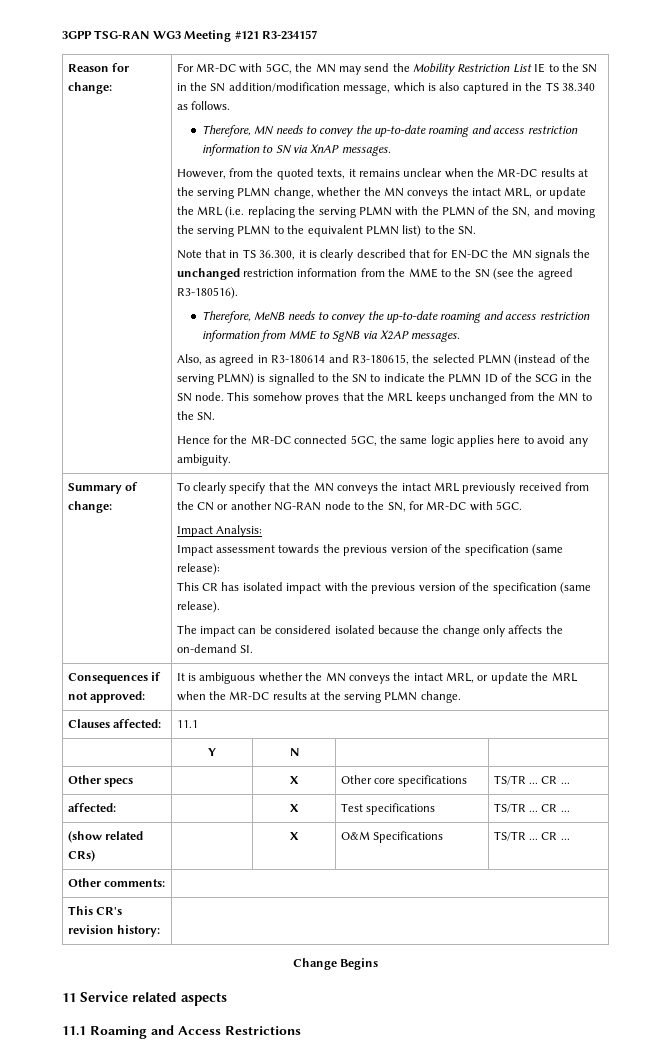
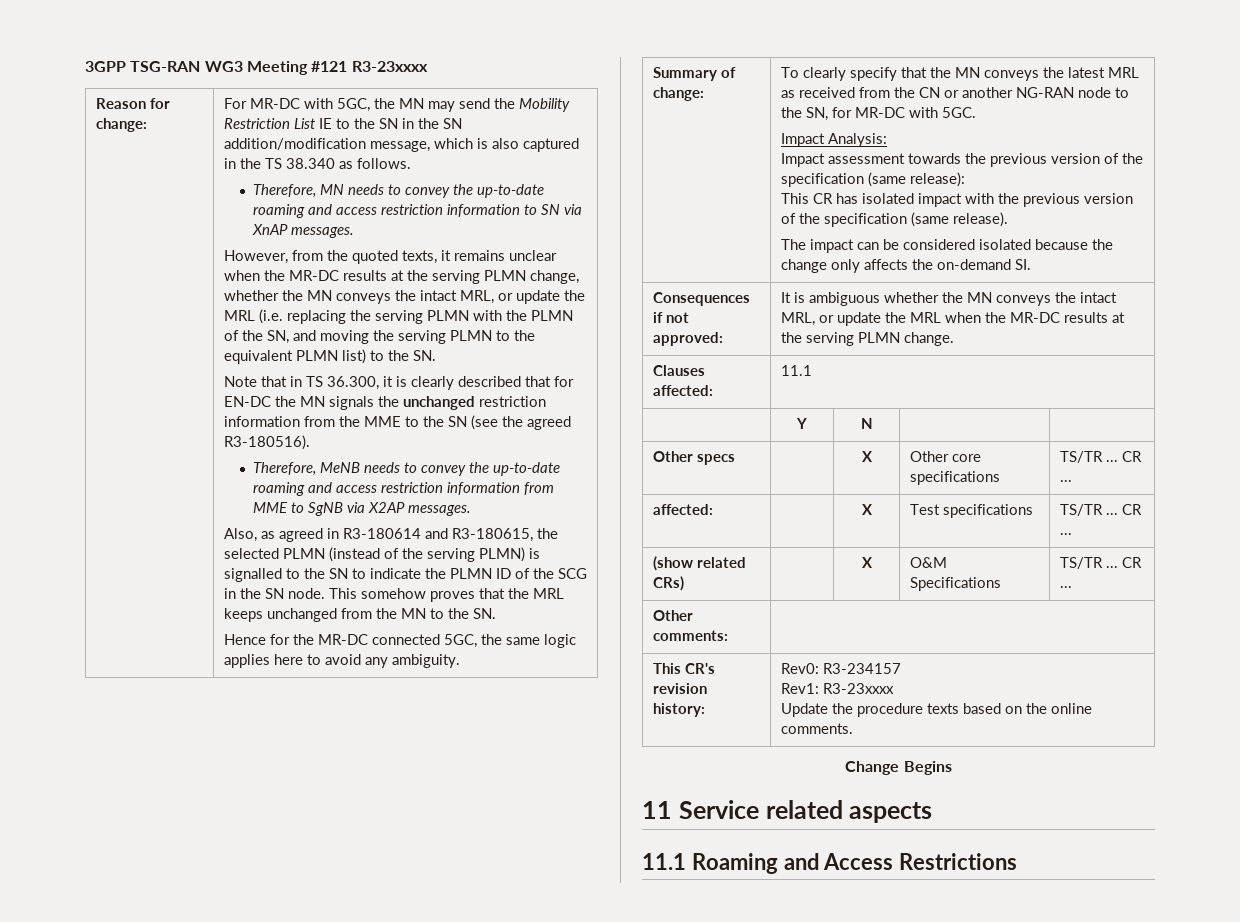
[261,30,317,40] R3-234157 -> [351,61,428,72] R3-23xxxx
[401,482,516,494] intact MRL previously -> [1067,67,1139,78] [780,90,795,98] latest MRL as
(161, 931) none -> [780,663,901,674] [780,683,894,694] [780,703,1092,717] [780,723,853,734] Rev0: R3-234157 // Rev1: R3-23xxxx // Update the procedure texts based on the online comments.

